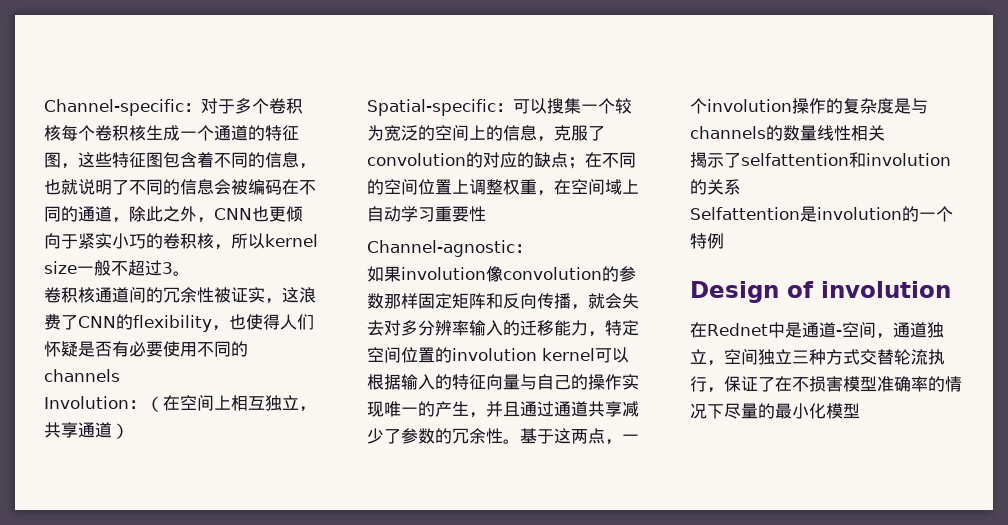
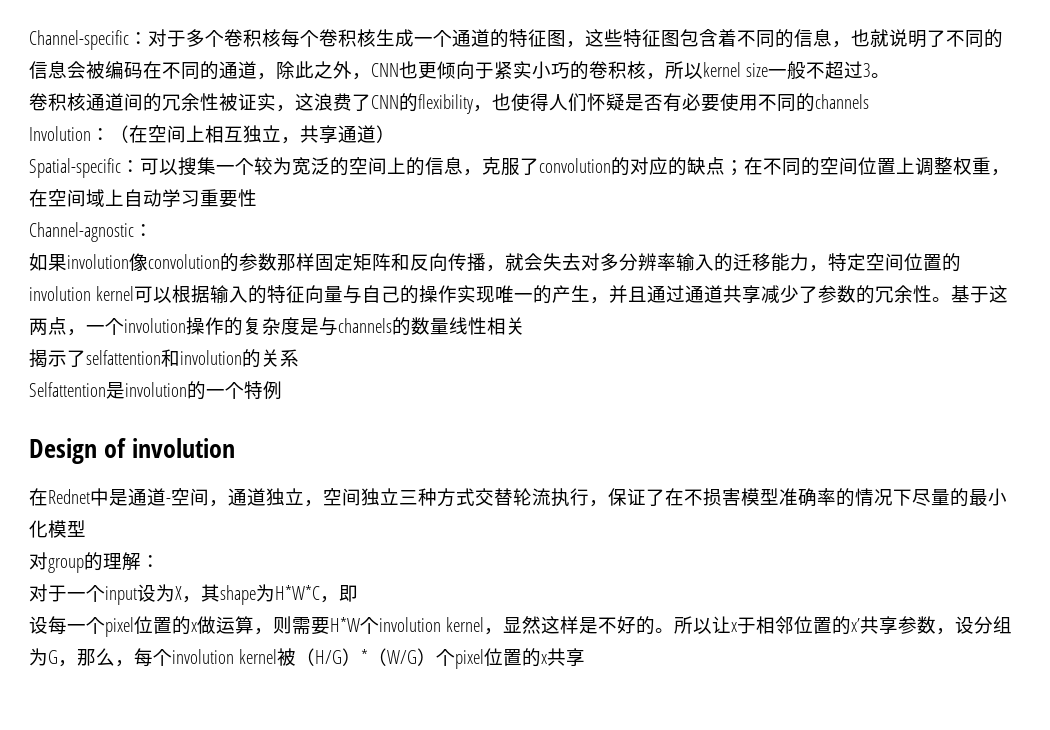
(860, 411) none -> [29,552,160,573] [29,584,358,605] [29,616,1012,637] [29,648,585,669] // 对group的理解： // 对于一个input设为X，其shape为H*W*C，即 // 设每一个pixel位置的x做运算，则需要H*W个involution kernel，显然这样是不好的。所以让x于相邻位置的x’共享参数，设分组为G，那么，每个involution kernel被（H/G）*（W/G）个pixel位置的x共享

